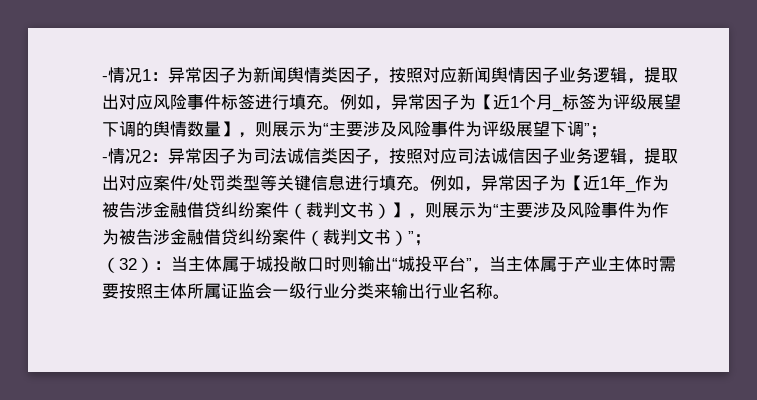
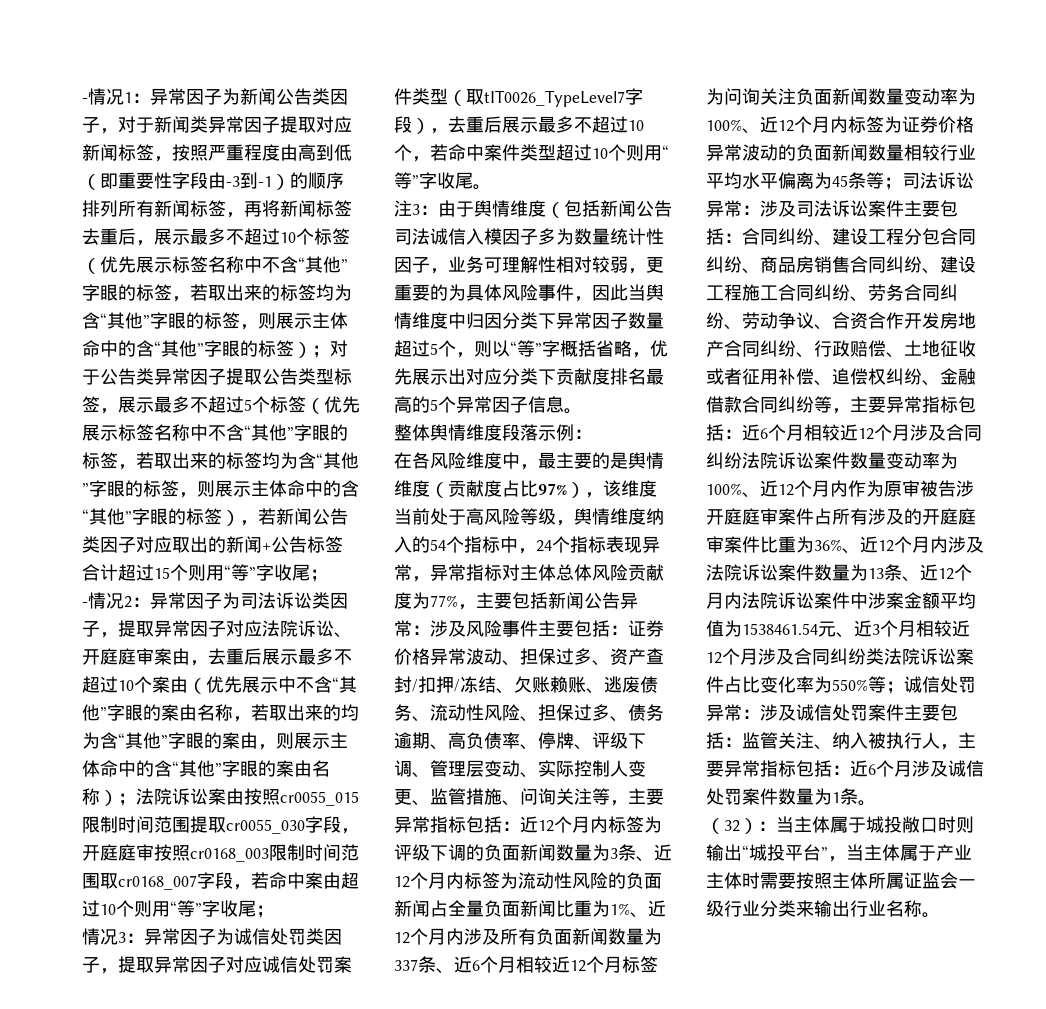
[287,67,678,84] [102,94,681,112] [102,121,590,138] 舆情类因子，按照对应新闻舆情因子业务逻辑，提取出对应风险事件标签进行填充。例如，异常因子为【近1个月_标签为评级展望下调的舆情数量】，则展示为“主要涉及风险事件为评级展望下调” -> [276,88,348,105] [82,116,352,134] [82,144,352,162] [82,172,344,190] [82,200,352,218] [82,228,350,246] [82,256,348,274] [82,284,352,302] [82,312,348,330] [82,340,348,358] [82,368,352,385] [82,396,360,414] [82,424,348,441] [82,452,359,470] [82,480,359,498] [82,508,348,526] [82,536,343,553] [82,564,310,581] 公告类因子，对于新闻类异常因子提取对应新闻标签，按照严重程度由高到低（即重要性字段由-3到-1）的顺序排列所有新闻标签，再将新闻标签去重后，展示最多不超过10个标签（优先展示标签名称中不含“其他”字眼的标签，若取出来的标签均为含“其他”字眼的标签，则展示主体命中的含“其他”字眼的标签）；对于公告类异常因子提取公告类型标签，展示最多不超过5个标签（优先展示标签名称中不含“其他”字眼的标签，若取出来的标签均为含“其他”字眼的标签，则展示主体命中的含“其他”字眼的标签），若新闻公告类因子对应取出的新闻+公告标签合计超过15个则用“等”字收尾
[287,148,678,165] [102,174,669,193] [102,202,669,219] [102,229,431,246] 诚信类因子，按照对应司法诚信因子业务逻辑，提取出对应案件/处罚类型等关键信息进行填充。例如，异常因子为【近1年_作为被告涉金融借贷纠纷案件（裁判文书）】，则展示为“主要涉及风险事件为作为被告涉金融借贷纠纷案件（裁判文书）”； -> [276,592,348,609] [82,620,352,638] [82,648,352,666] [82,676,357,694] [82,704,359,722] [82,732,348,750] [82,760,330,777] [82,788,359,806] [82,816,359,834] [82,844,359,862] [82,872,359,890] [82,900,274,918] [82,928,342,945] [82,956,352,974] [394,88,643,107] [394,116,644,134] [394,144,669,162] [394,172,491,190] [394,200,672,218] [394,228,664,245] [394,256,664,274] [394,284,664,302] [394,312,664,329] [394,340,668,358] [394,368,664,385] [394,396,582,414] [394,424,592,441] [394,452,664,470] [394,480,657,498] [394,508,664,526] [394,536,660,554] [394,564,664,582] [394,592,638,610] [394,620,664,637] [394,648,664,666] [394,676,658,694] [394,704,664,722] [394,732,646,750] [394,760,646,778] [394,788,664,806] [394,816,662,833] [394,844,672,862] [394,872,662,889] [394,900,666,918] [394,928,662,945] [394,956,658,974] [706,88,976,105] [706,116,974,134] [706,144,976,161] [706,172,974,190] [706,200,958,217] [706,228,976,246] [706,256,976,274] [706,284,958,302] [706,312,976,330] [706,340,976,358] [706,368,976,386] [706,396,976,414] [706,424,982,441] [706,452,958,469] [706,480,974,498] [706,508,976,525] [706,536,984,554] [706,564,972,582] [706,592,976,609] [706,620,970,638] [706,648,974,665] [706,676,976,694] [706,704,958,721] [706,732,976,750] [706,760,984,777] [706,788,876,806] 诉讼类因子，提取异常因子对应法院诉讼、开庭庭审案由，去重后展示最多不超过10个案由（优先展示中不含“其他”字眼的案由名称，若取出来的均为含“其他”字眼的案由，则展示主体命中的含“其他”字眼的案由名称）；法院诉讼案由按照cr0055_015限制时间范围提取cr0055_030字段，开庭庭审按照cr0168_003限制时间范围取cr0168_007字段，若命中案由超过10个则用“等”字收尾； // 情况3：异常因子为诚信处罚类因子，提取异常因子对应诚信处罚案件类型（取tIT0026_TypeLevel7字段），去重后展示最多不超过10个，若命中案件类型超过10个则用“等”字收尾。 // 注3：由于舆情维度（包括新闻公告司法诚信入模因子多为数量统计性因子，业务可理解性相对较弱，更重要的为具体风险事件，因此当舆情维度中归因分类下异常因子数量超过5个，则以“等”字概括省略，优先展示出对应分类下贡献度排名最高的5个异常因子信息。 // 整体舆情维度段落示例： // 在各风险维度中，最主要的是舆情维度（贡献度占比97%），该维度当前处于高风险等级，舆情维度纳入的54个指标中，24个指标表现异常，异常指标对主体总体风险贡献度为77%，主要包括新闻公告异常：涉及风险事件主要包括：证券价格异常波动、担保过多、资产查封/扣押/冻结、欠账赖账、逃废债务、流动性风险、担保过多、债务逾期、高负债率、停牌、评级下调、管理层变动、实际控制人变更、监管措施、问询关注等，主要异常指标包括：近12个月内标签为评级下调的负面新闻数量为3条、近12个月内标签为流动性风险的负面新闻占全量负面新闻比重为1%、近12个月内涉及所有负面新闻数量为337条、近6个月相较近12个月标签为问询关注负面新闻数量变动率为100%、近12个月内标签为证券价格异常波动的负面新闻数量相较行业平均水平偏离为45条等；司法诉讼异常：涉及司法诉讼案件主要包括：合同纠纷、建设工程分包合同纠纷、商品房销售合同纠纷、建设工程施工合同纠纷、劳务合同纠纷、劳动争议、合资合作开发房地产合同纠纷、行政赔偿、土地征收或者征用补偿、追偿权纠纷、金融借款合同纠纷等，主要异常指标包括：近6个月相较近12个月涉及合同纠纷法院诉讼案件数量变动率为100%、近12个月内作为原审被告涉开庭庭审案件占所有涉及的开庭庭审案件比重为36%、近12个月内涉及法院诉讼案件数量为13条、近12个月内法院诉讼案件中涉案金额平均值为1538461.54元、近3个月相较近12个月涉及合同纠纷类法院诉讼案件占比变化率为550%等；诚信处罚异常：涉及诚信处罚案件主要包括：监管关注、纳入被执行人，主要异常指标包括：近6个月涉及诚信处罚案件数量为1条。

